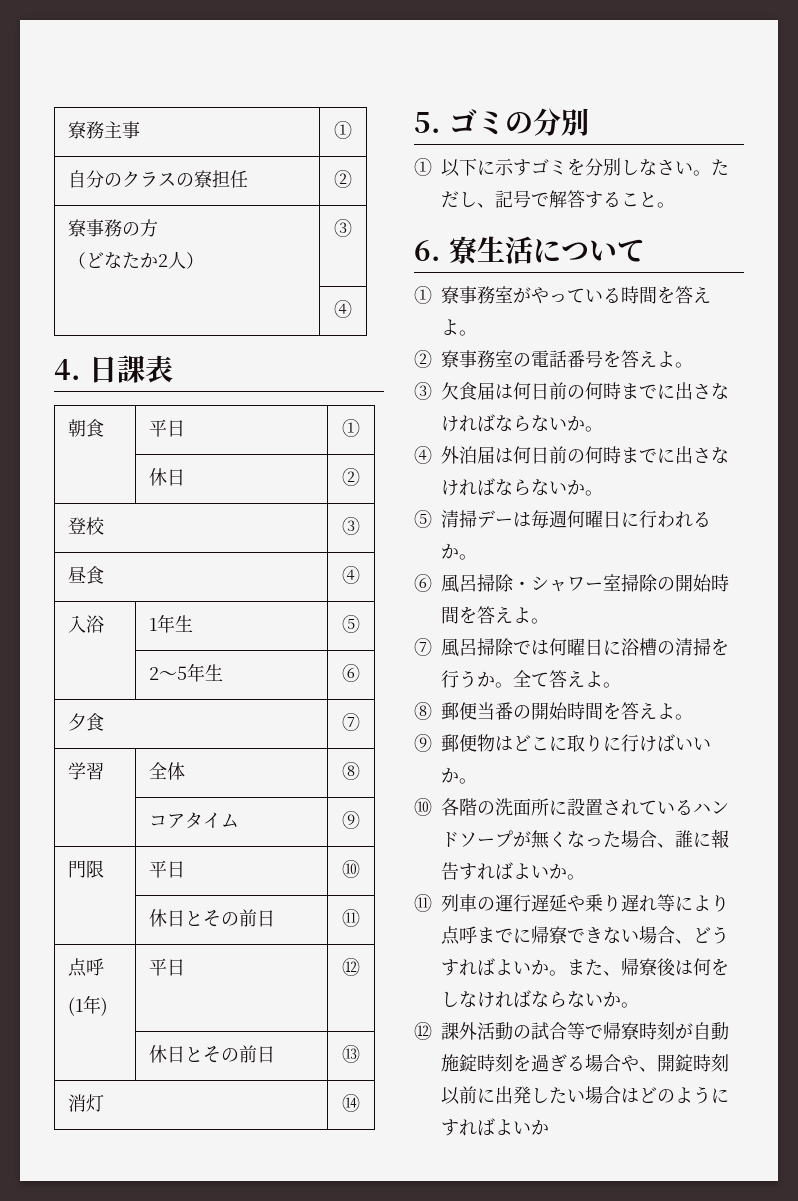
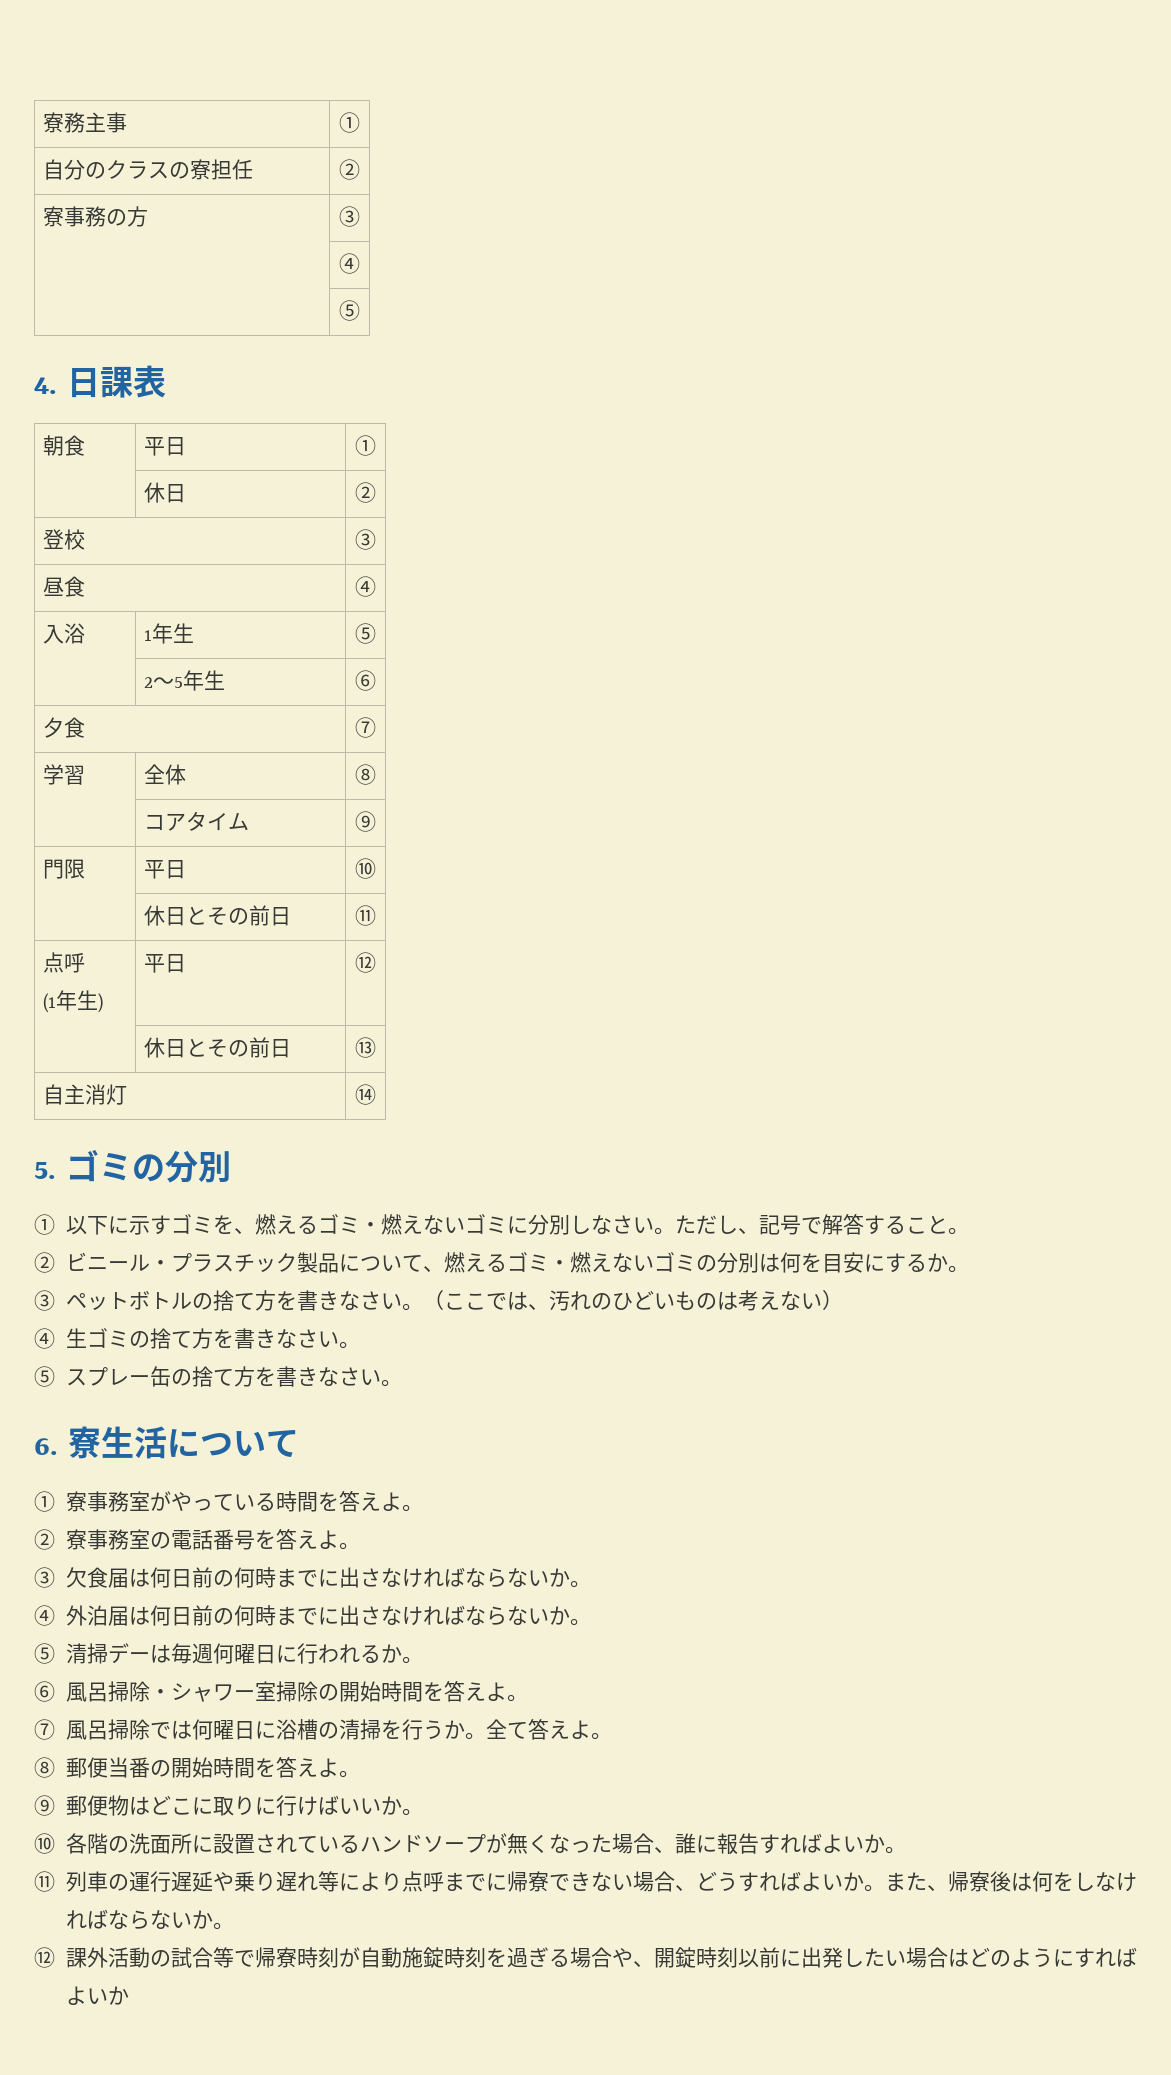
[67,251,204,269] // （どなたか2人） -> (149, 216) none
(352, 309) none -> [339,300,360,321] // | ⑤
(101, 1004) none -> [77,990,99,1010] 生
(360, 1054) none -> [43,1084,86,1105] 自主
(585, 167) none -> [233,1214,528,1235] 、燃えるゴミ・燃えないゴミに
(675, 205) none -> [34,1252,969,1273] [34,1290,843,1311] [34,1328,360,1349] [34,1366,402,1387] // ②ビニール・プラスチック製品について、燃えるゴミ・燃えないゴミの分別は何を目安にするか。 // ③ペットボトルの捨て方を書きなさい。（ここでは、汚れのひどいものは考えない） // ④生ゴミの捨て方を書きなさい。 // ⑤スプレー缶の捨て方を書きなさい。

